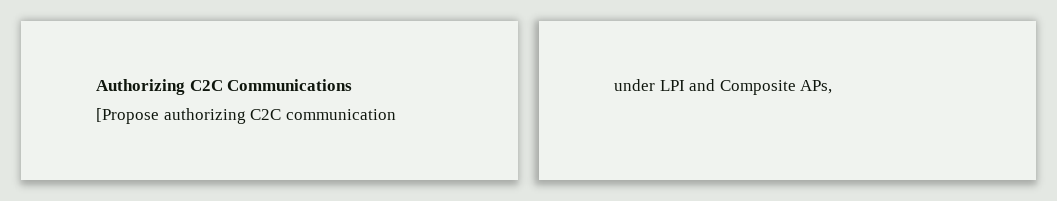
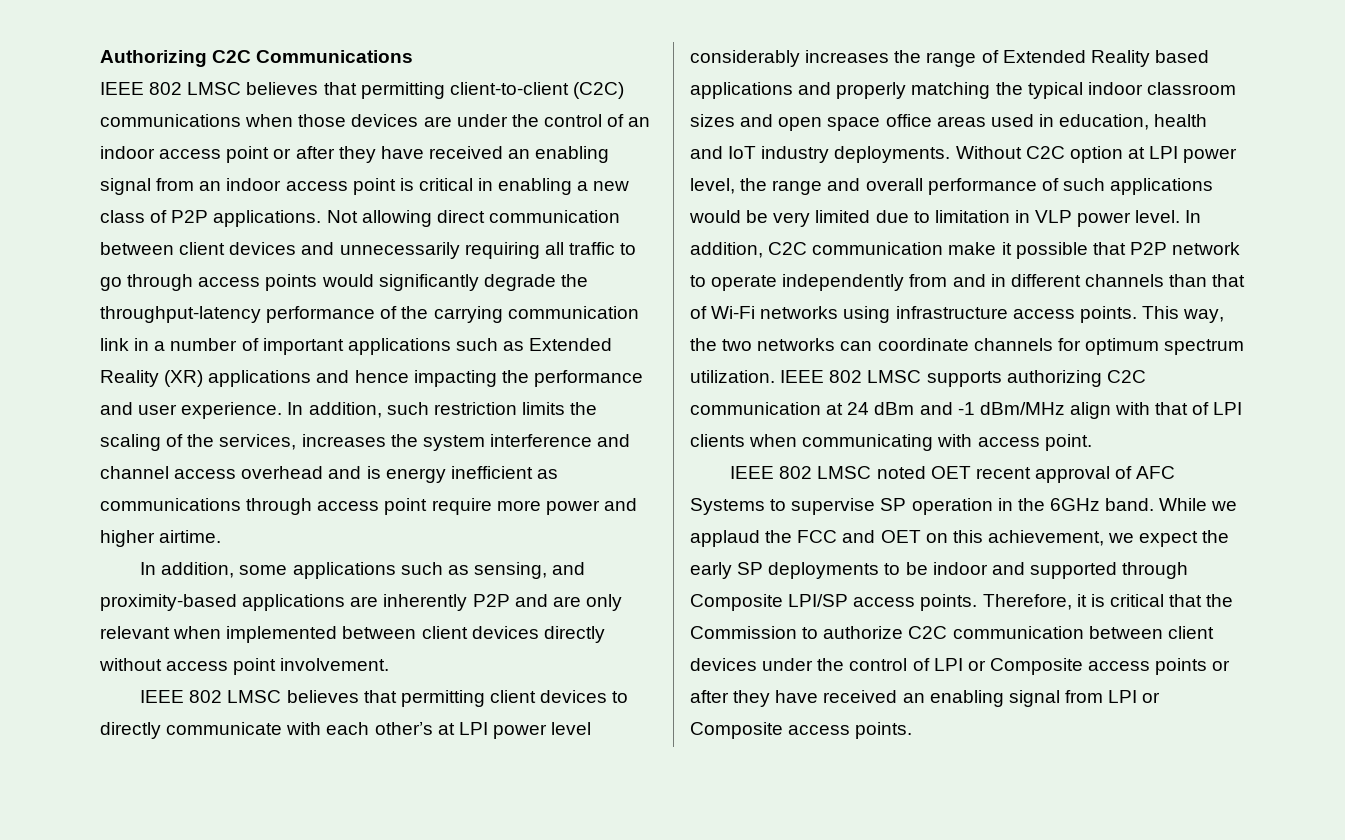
[96,108,396,124] [614,79,833,95] [Propose authorizing C2C communication under LPI and Composite APs, -> [100,82,624,99] [100,114,651,127] [100,146,610,163] [100,178,630,195] [100,210,620,227] [100,242,637,259] [100,274,588,291] [100,306,639,323] [100,338,613,355] [100,370,643,387] [100,402,598,419] [100,434,631,451] [100,466,558,483] [100,498,637,515] [100,530,222,547] [140,562,586,579] [100,594,622,611] [100,626,605,643] [99,658,390,675] [140,690,629,707] [100,722,592,739] [690,50,1209,67] [690,82,1236,99] [690,114,1208,131] [690,146,1238,163] [690,178,1214,195] [689,210,1202,227] [690,242,1241,259] [690,274,1246,291] [690,306,1225,323] [690,338,1245,355] [690,370,1146,387] [690,402,1243,419] [690,434,1092,451] [730,466,1176,483] [690,498,1238,515] [690,530,1230,547] [690,562,1189,579] [690,594,1234,611] [690,626,1214,639] [690,658,1231,675] [690,690,1161,707] [690,722,913,739] IEEE 802 LMSC believes that permitting client-to-client (C2C) communications when those devices are under the control of an indoor access point or after they have received an enabling signal from an indoor access point is critical in enabling a new class of P2P applications. Not allowing direct communication between client devices and unnecessarily requiring all traffic to go through access points would significantly degrade the throughput-latency performance of the carrying communication link in a number of important applications such as Extended Reality (XR) applications and hence impacting the performance and user experience. In addition, such restriction limits the scaling of the services, increases the system interference and channel access overhead and is energy inefficient as communications through access point require more power and higher airtime. // In addition, some applications such as sensing, and proximity-based applications are inherently P2P and are only relevant when implemented between client devices directly without access point involvement. // IEEE 802 LMSC believes that permitting client devices to directly communicate with each other’s at LPI power level considerably increases the range of Extended Reality based applications and properly matching the typical indoor classroom sizes and open space office areas used in education, health and IoT industry deployments. Without C2C option at LPI power level, the range and overall performance of such applications would be very limited due to limitation in VLP power level. In addition, C2C communication make it possible that P2P network to operate independently from and in different channels than that of Wi-Fi networks using infrastructure access points. This way, the two networks can coordinate channels for optimum spectrum utilization. IEEE 802 LMSC supports authorizing C2C communication at 24 dBm and -1 dBm/MHz align with that of LPI clients when communicating with access point. // IEEE 802 LMSC noted OET recent approval of AFC Systems to supervise SP operation in the 6GHz band. While we applaud the FCC and OET on this achievement, we expect the early SP deployments to be indoor and supported through Composite LPI/SP access points. Therefore, it is critical that the Commission to authorize C2C communication between client devices under the control of LPI or Composite access points or after they have received an enabling signal from LPI or Composite access points.

